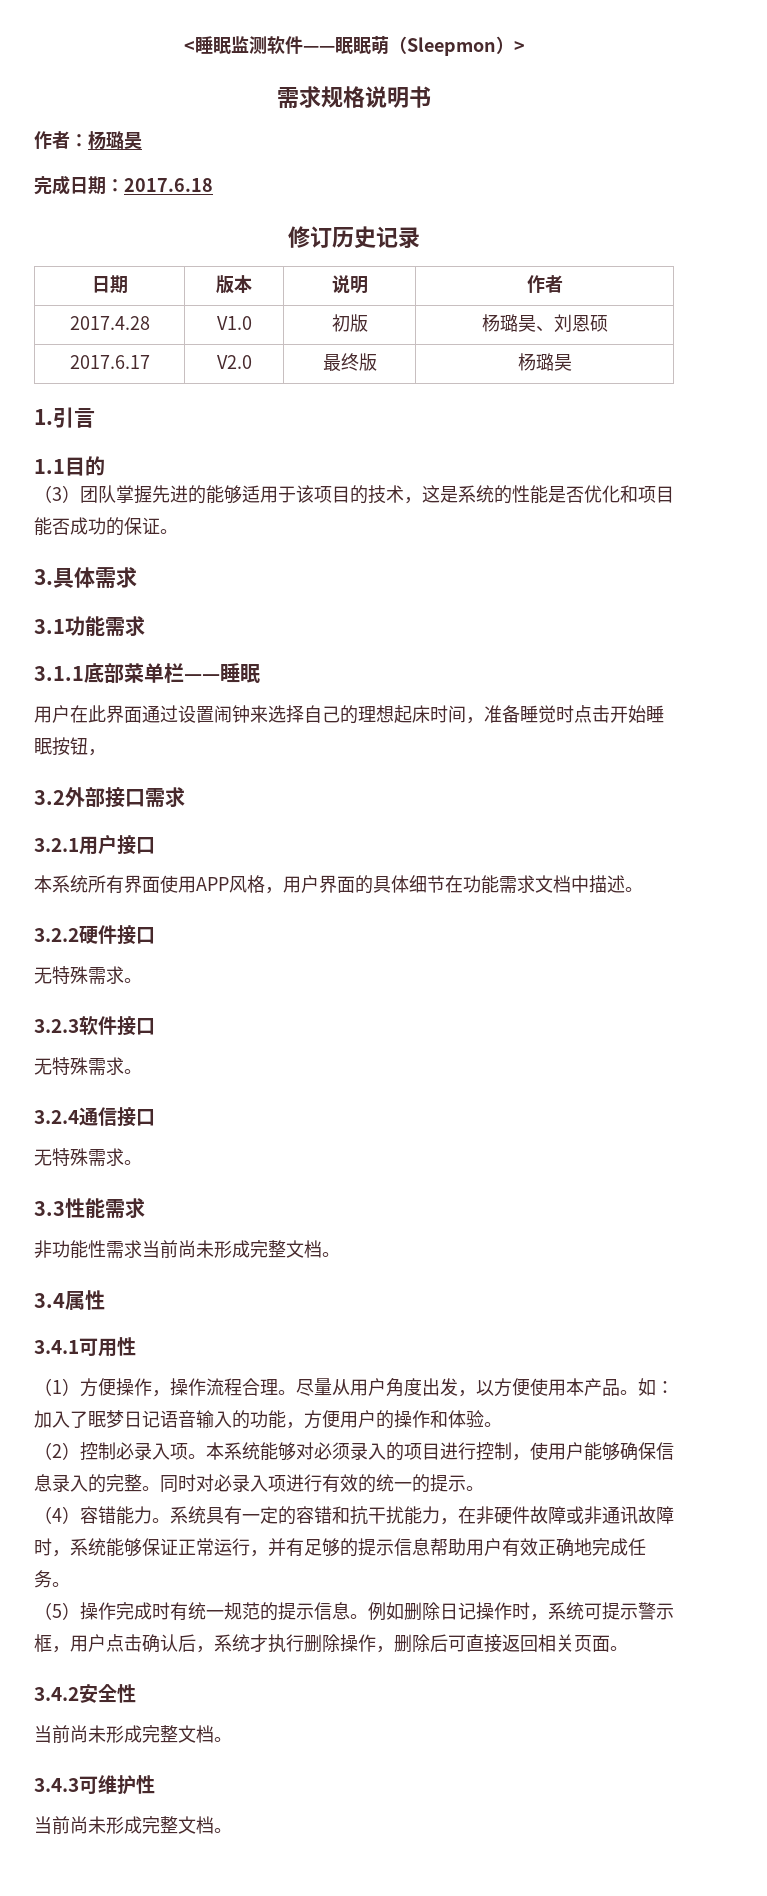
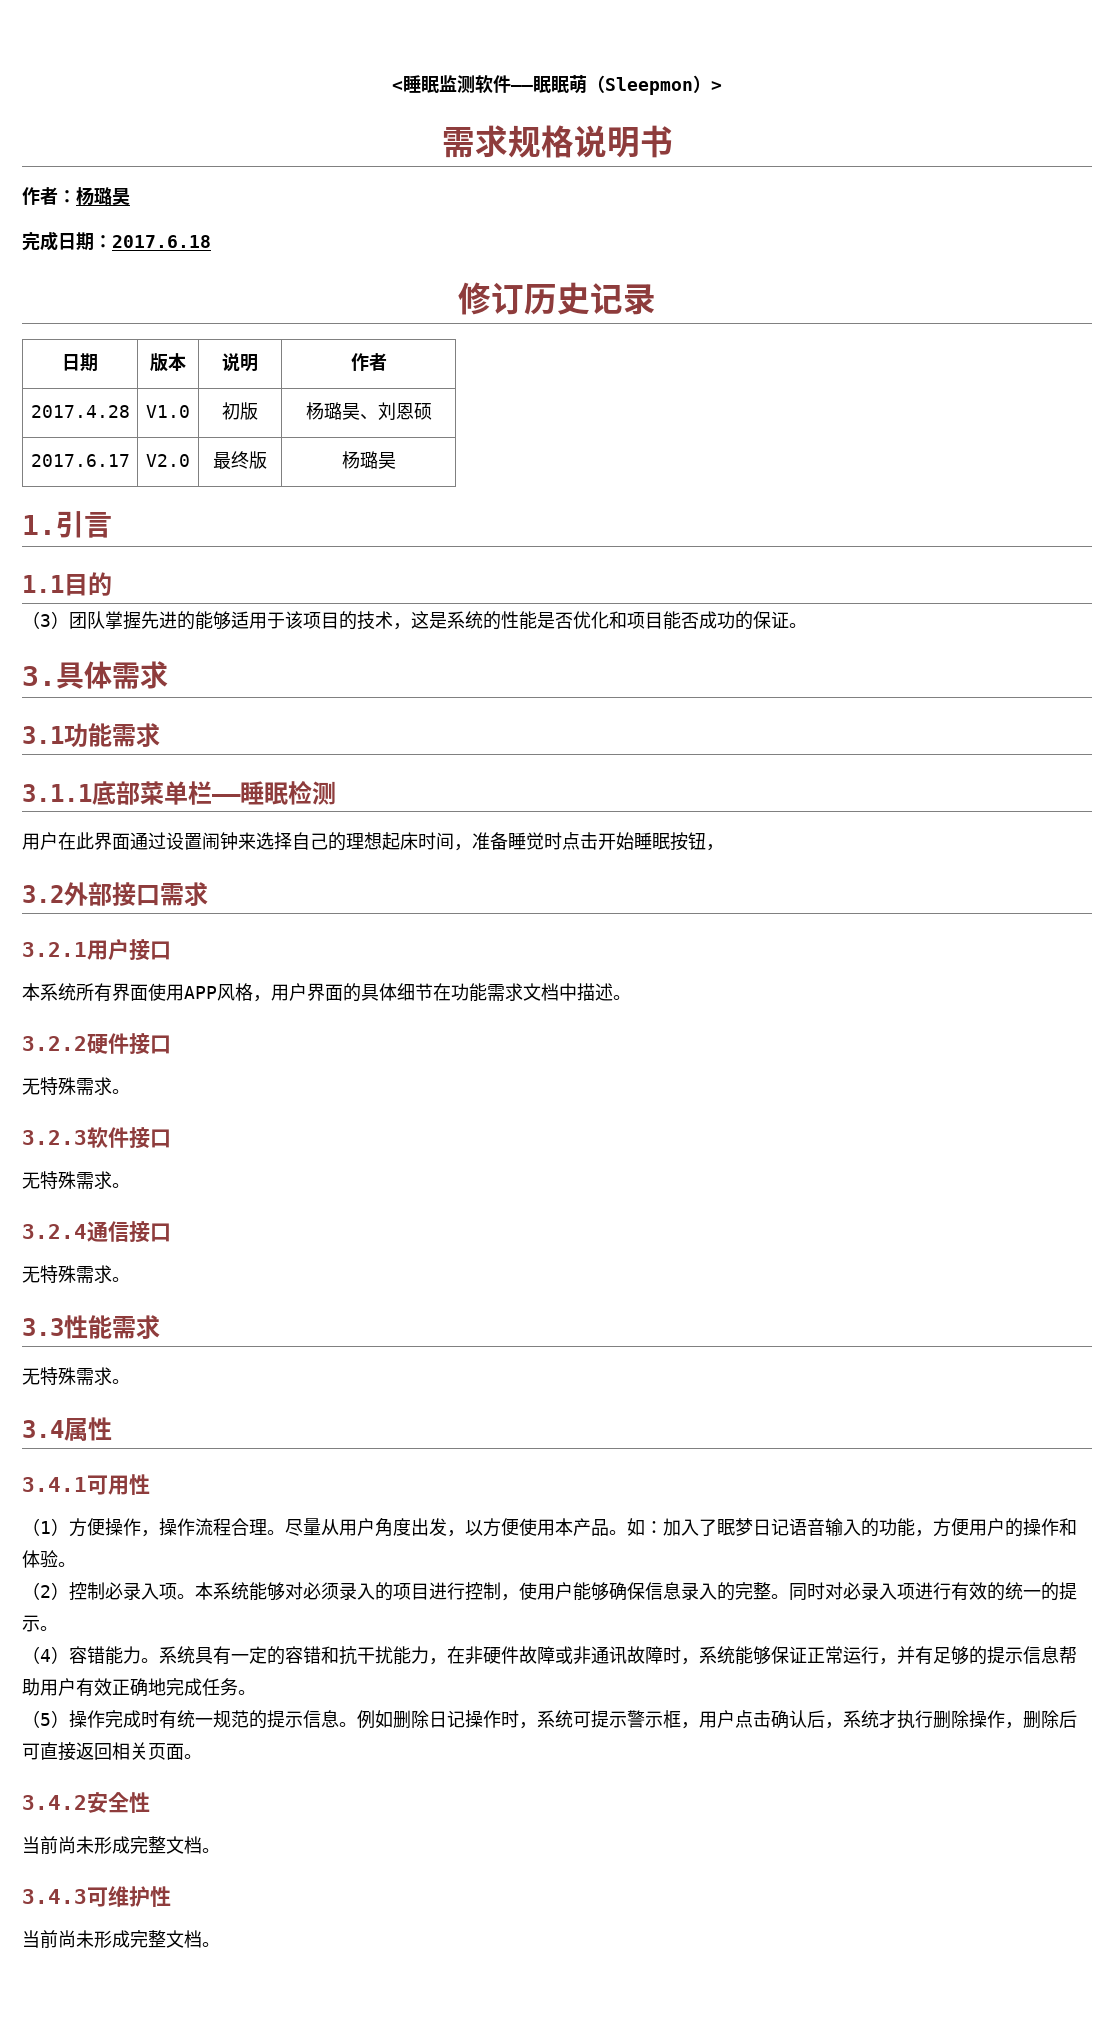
(260, 673) none -> [288,780,336,805] 检测
[34,1240,322,1259] 非功能性需求当前尚未形成完整文档 -> [22,1367,112,1385] 无特殊需求

